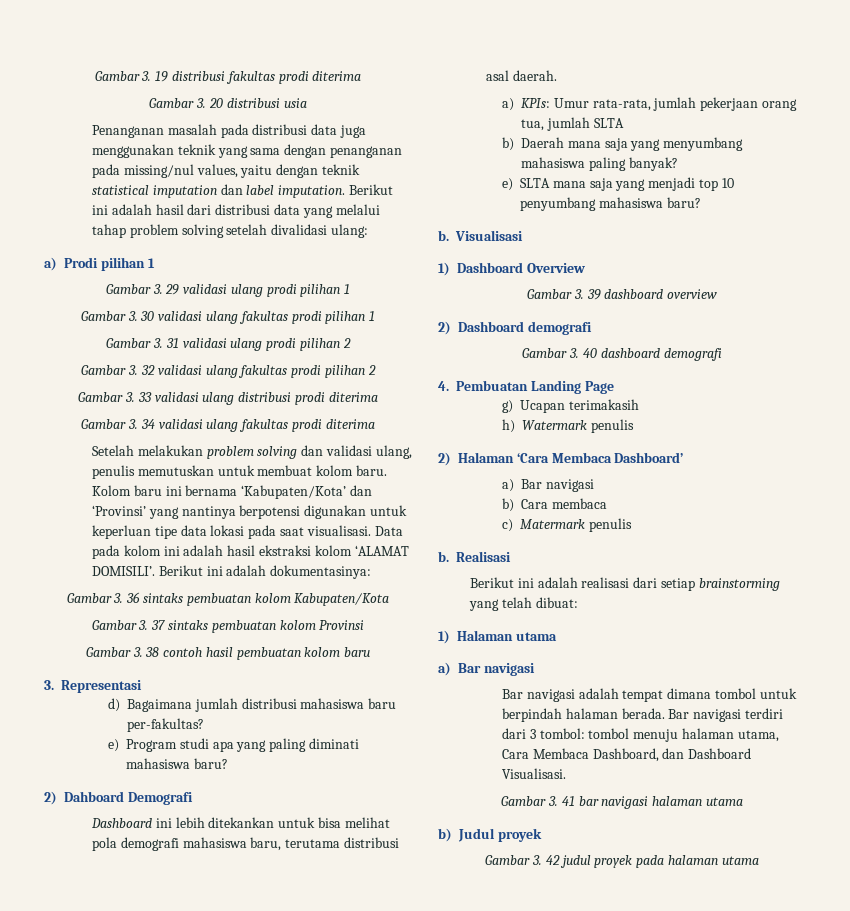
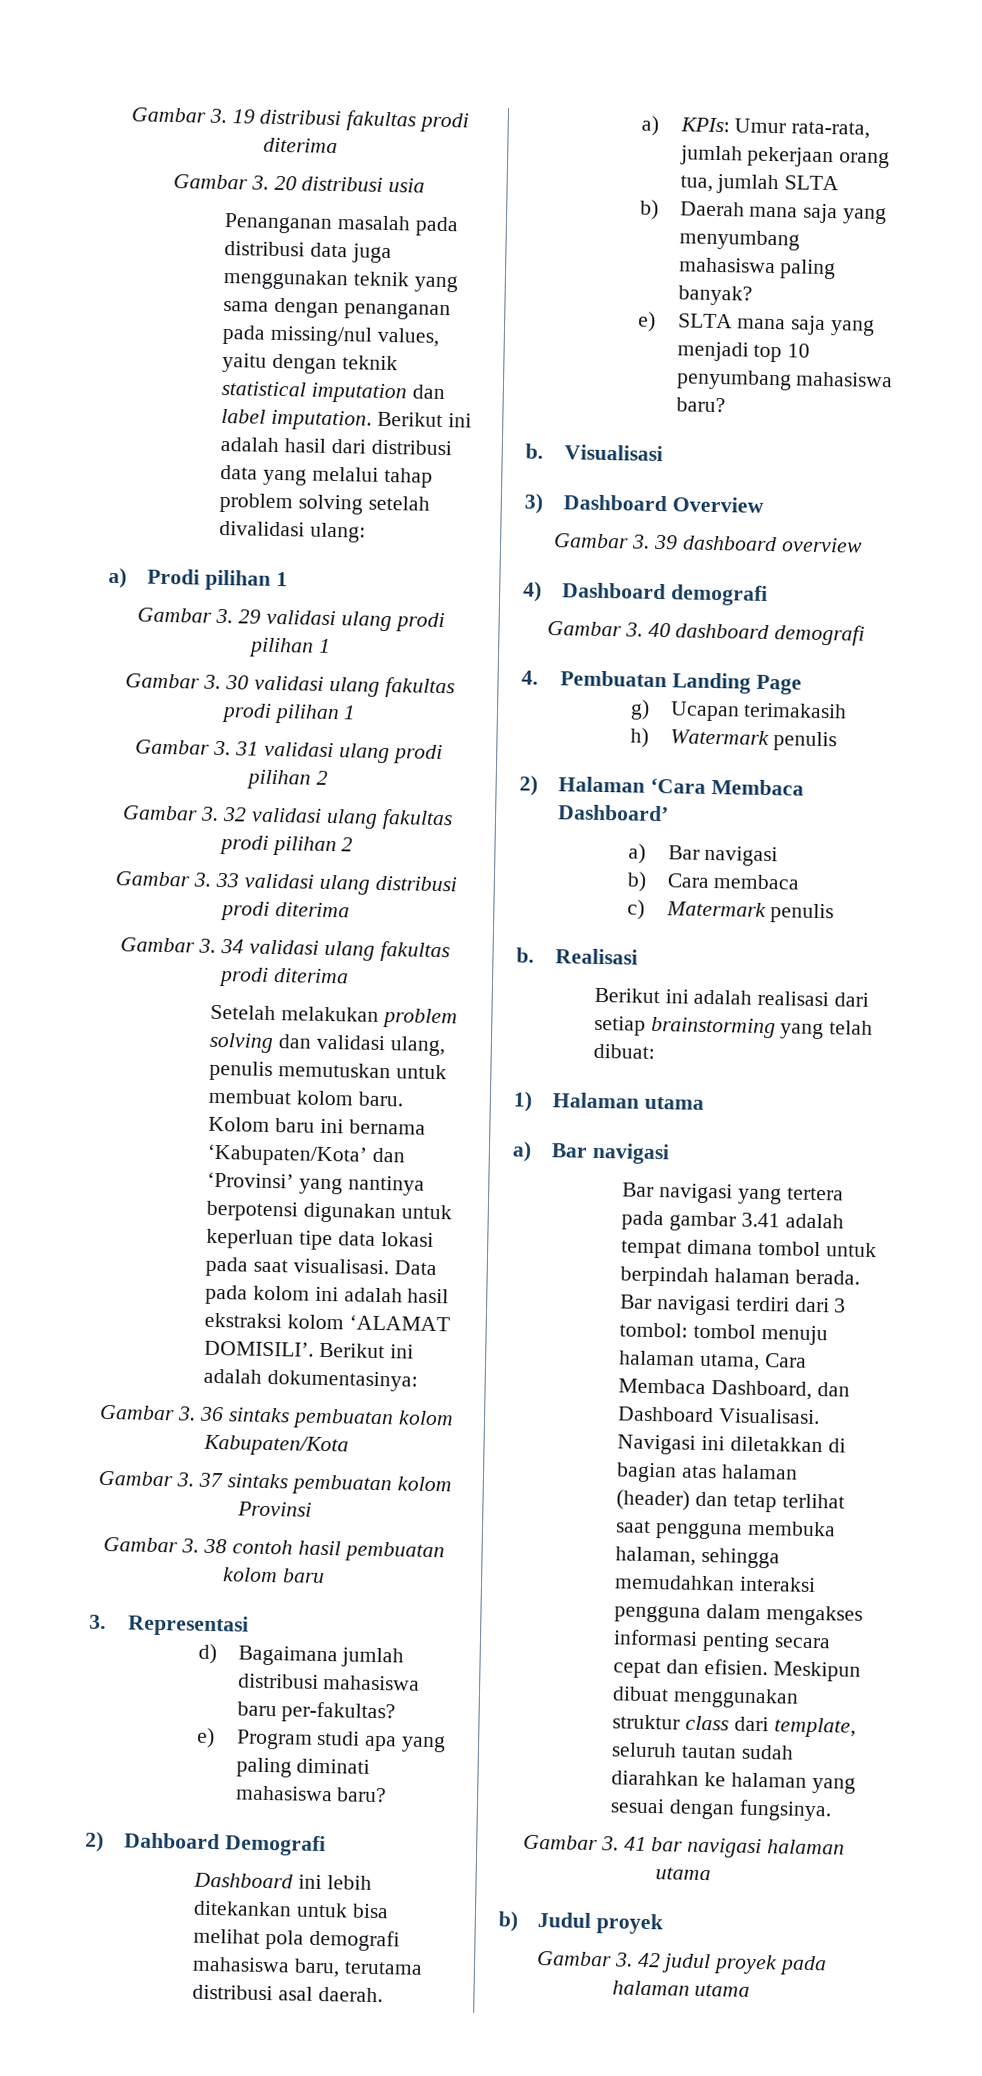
[438,262,450,276] 1) -> [524,493,543,514] 3)
[438,321,451,335] 2) -> [523,581,542,602] 4)
(575, 695) none -> [737,1187,844,1205] [621,1210,780,1232] yang tertera pada gambar 3.41
(567, 773) none -> [617,1434,846,1455] [616,1462,798,1483] [616,1489,845,1513] [615,1520,836,1540] [615,1546,780,1569] [614,1574,816,1593] [614,1604,863,1626] [613,1629,831,1653] [613,1659,861,1682] [612,1686,799,1709] [612,1714,856,1738] [611,1742,794,1760] [611,1770,856,1794] [610,1798,832,1822] Navigasi ini diletakkan di bagian atas halaman (header) dan tetap terlihat saat pengguna membuka halaman, sehingga memudahkan interaksi pengguna dalam mengakses informasi penting secara cepat dan efisien. Meskipun dibuat menggunakan struktur class dari template, seluruh tautan sudah diarahkan ke halaman yang sesuai dengan fungsinya.

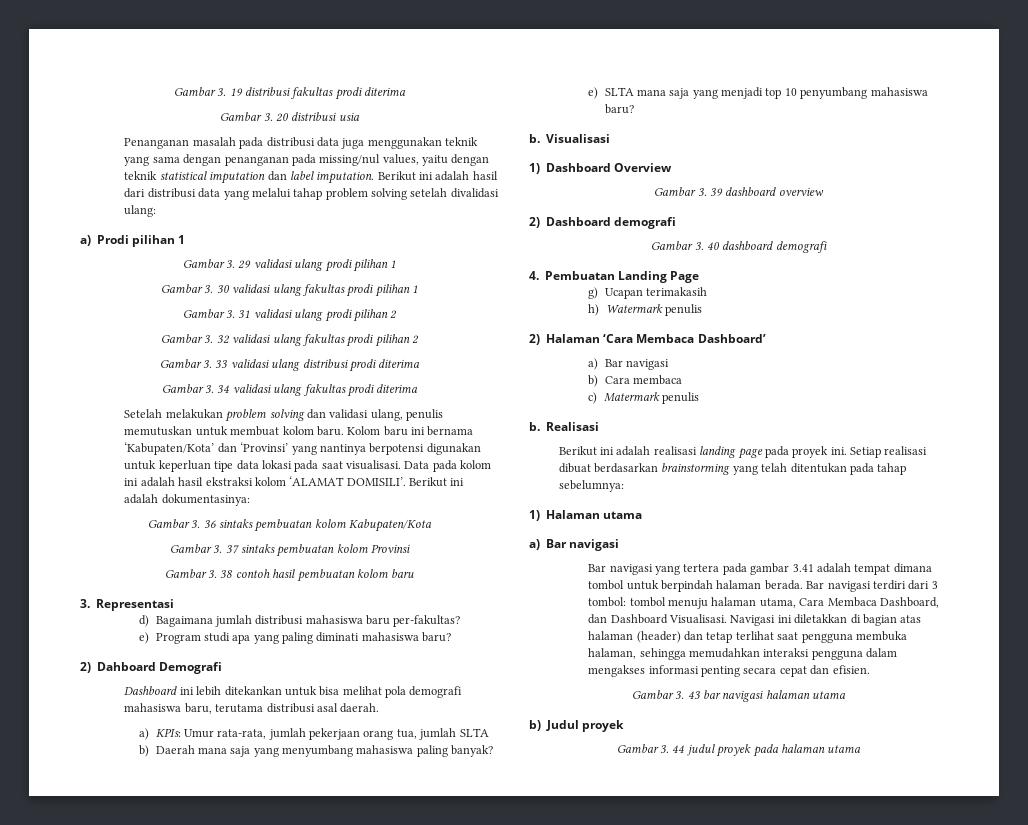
[524,493,543,514] 3) -> [529,163,540,174] 1)
[523,581,542,602] 4) -> [529,217,540,228] 2)
[834,992,870,1007] [593,1015,874,1040] [592,1043,655,1060] dari setiap brainstorming yang telah dibuat: -> [699,446,928,459] [558,463,907,475] [558,480,624,492] landing page pada proyek ini. Setiap realisasi dibuat berdasarkan brainstorming yang telah ditentukan pada tahap sebelumnya:
[772,1661,861,1682] [612,1686,799,1709] [612,1714,856,1738] [611,1742,794,1760] [611,1770,856,1794] [610,1798,832,1822] [522,1834,647,1851] Meskipun dibuat menggunakan struktur class dari template, seluruh tautan sudah diarahkan ke halaman yang sesuai dengan fungsinya. // Gambar 3. 41 -> [631,690,700,699] // Gambar 3. 43
[637,1952,661,1968] 42 -> [672,745,685,753] 44

